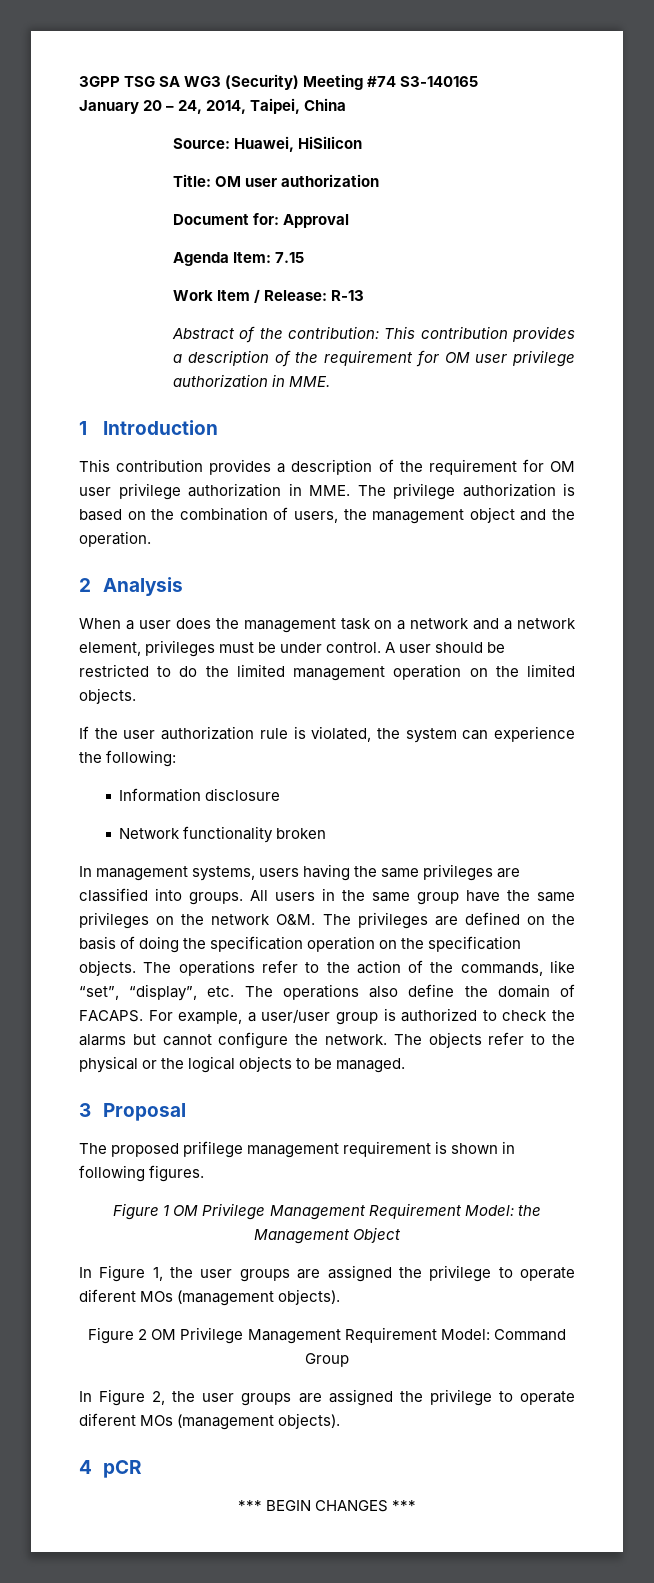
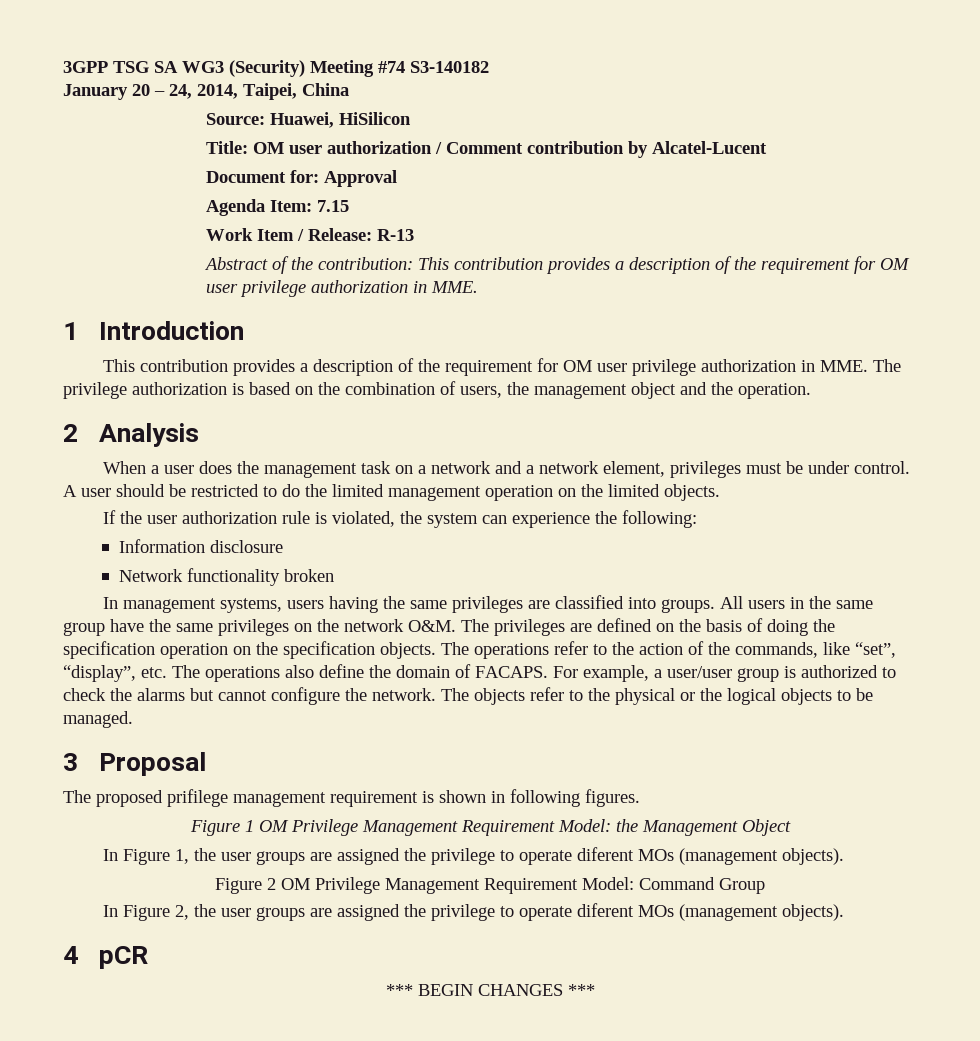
[400,76,479,87] S3-140165 -> [410,61,489,73] S3-140182
(380, 180) none -> [434,141,767,158] / Comment contribution by Alcatel-Lucent

